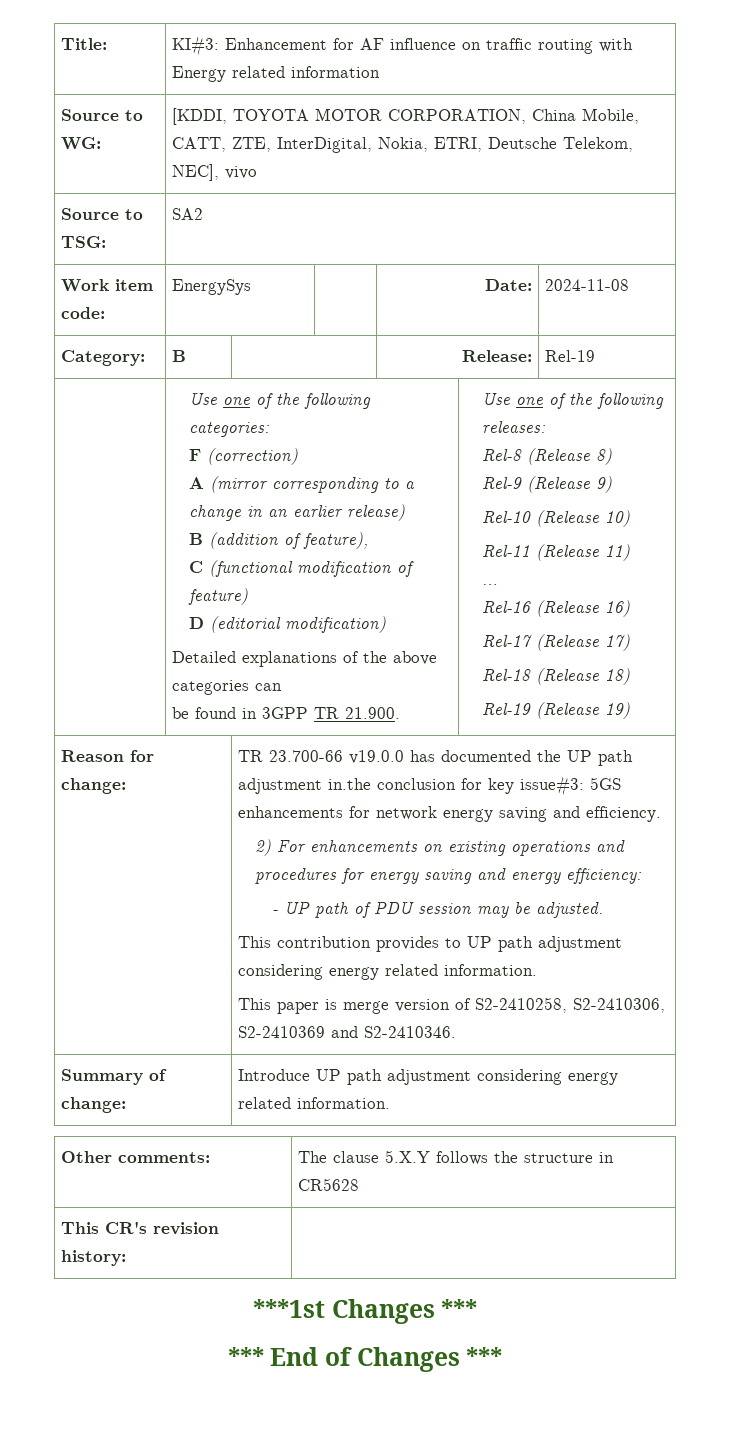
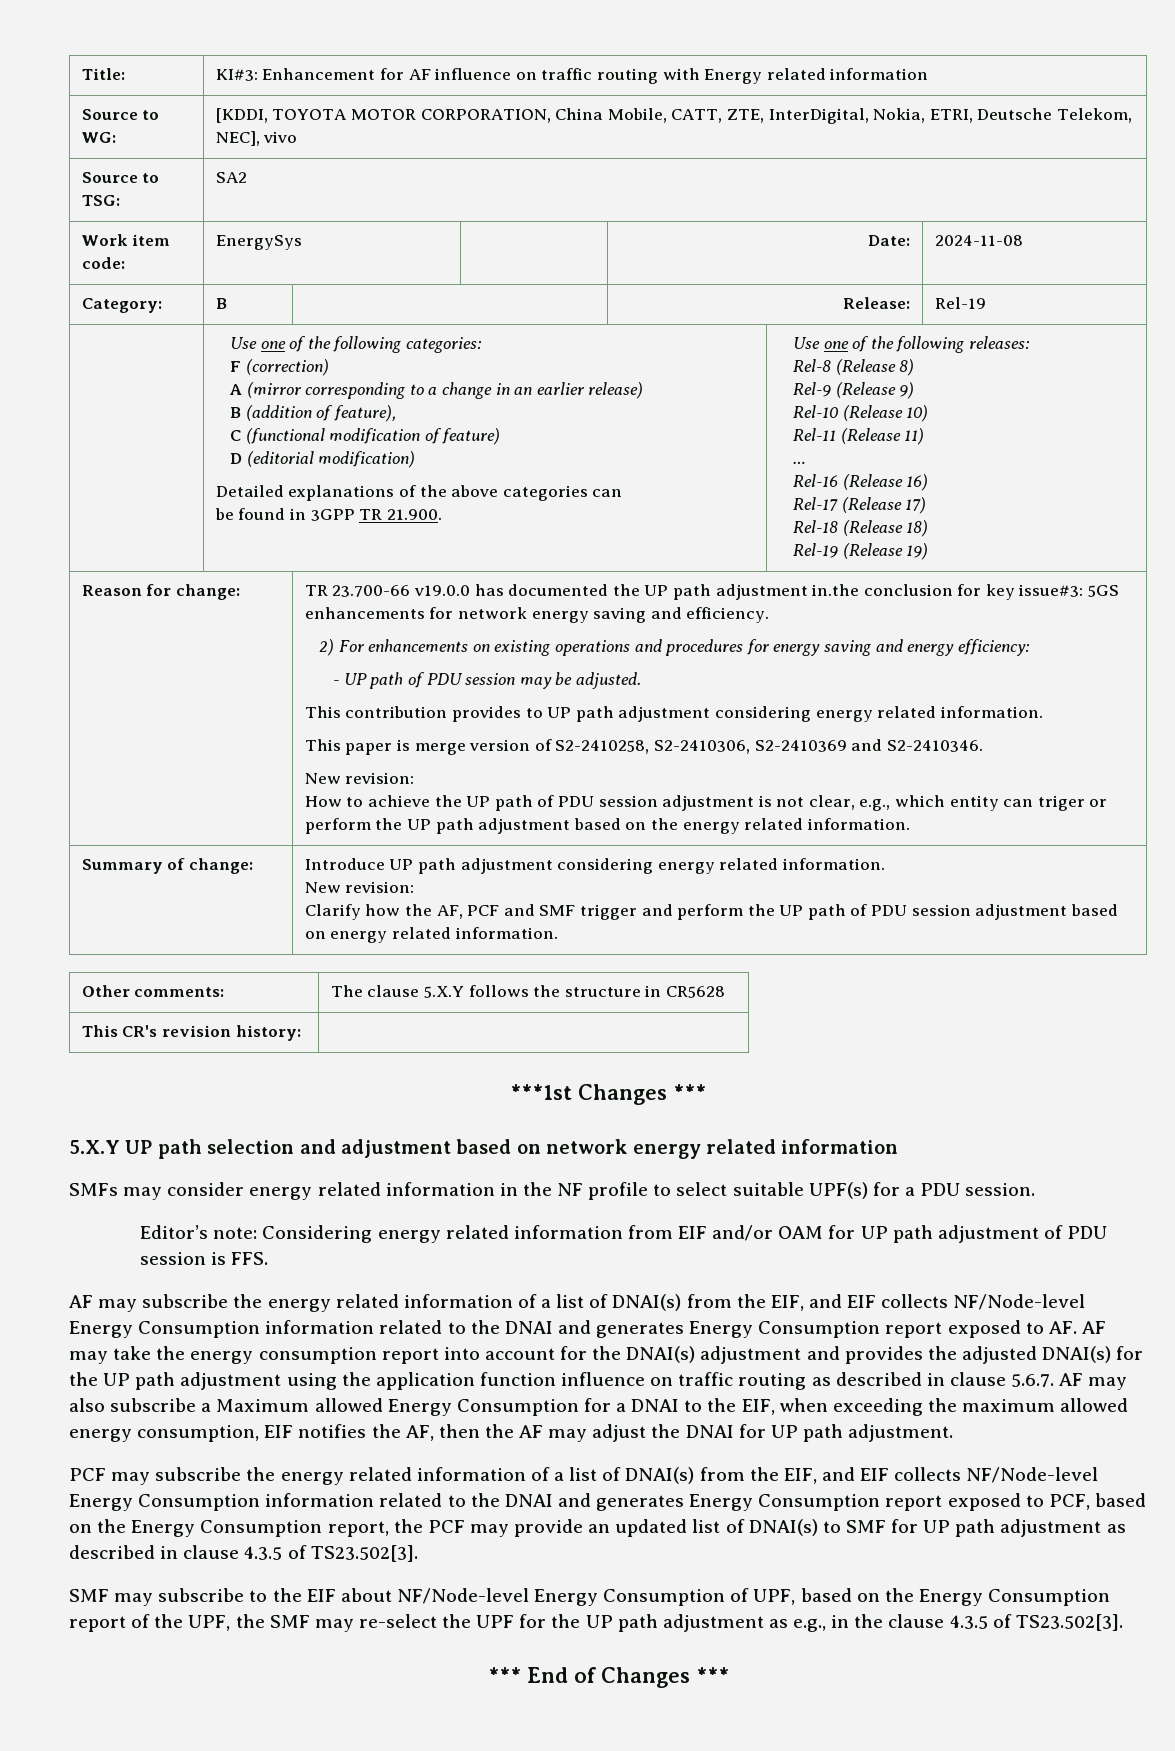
(457, 1032) none -> [304,772,415,784] [304,795,1108,811] [304,818,910,834] // New revision: // How to achieve the UP path of PDU session adjustment is not clear, e.g., which entity can triger or perform the UP path adjustment based on the energy related information.
(391, 1103) none -> [304,881,415,893] [304,904,1118,920] [304,927,558,943] // New revision: // Clarify how the AF, PCF and SMF trigger and perform the UP path of PDU session adjustment based on energy related information.
(478, 1308) none -> [69,1139,899,1159] [69,1182,1036,1200] [140,1225,1108,1243] [140,1252,269,1265] [69,1294,1086,1312] [69,1320,1106,1338] [69,1346,1144,1364] [69,1372,1128,1390] [69,1398,1129,1416] [69,1424,954,1442] [69,1467,1099,1485] [69,1493,1146,1511] [69,1519,1126,1537] [69,1545,418,1562] [69,1588,1111,1606] [69,1614,1123,1632] // 5.X.Y UP path selection and adjustment based on network energy related information // SMFs may consider energy related information in the NF profile to select suitable UPF(s) for a PDU session. // Editor’s note: Considering energy related information from EIF and/or OAM for UP path adjustment of PDU session is FFS. // AF may subscribe the energy related information of a list of DNAI(s) from the EIF, and EIF collects NF/Node-level Energy Consumption information related to the DNAI and generates Energy Consumption report exposed to AF. AF may take the energy consumption report into account for the DNAI(s) adjustment and provides the adjusted DNAI(s) for the UP path adjustment using the application function influence on traffic routing as described in clause 5.6.7. AF may also subscribe a Maximum allowed Energy Consumption for a DNAI to the EIF, when exceeding the maximum allowed energy consumption, EIF notifies the AF, then the AF may adjust the DNAI for UP path adjustment. // PCF may subscribe the energy related information of a list of DNAI(s) from the EIF, and EIF collects NF/Node-level Energy Consumption information related to the DNAI and generates Energy Consumption report exposed to PCF, based on the Energy Consumption report, the PCF may provide an updated list of DNAI(s) to SMF for UP path adjustment as described in clause 4.3.5 of TS23.502[3]. // SMF may subscribe to the EIF about NF/Node-level Energy Consumption of UPF, based on the Energy Consumption report of the UPF, the SMF may re-select the UPF for the UP path adjustment as e.g., in the clause 4.3.5 of TS23.502[3].

